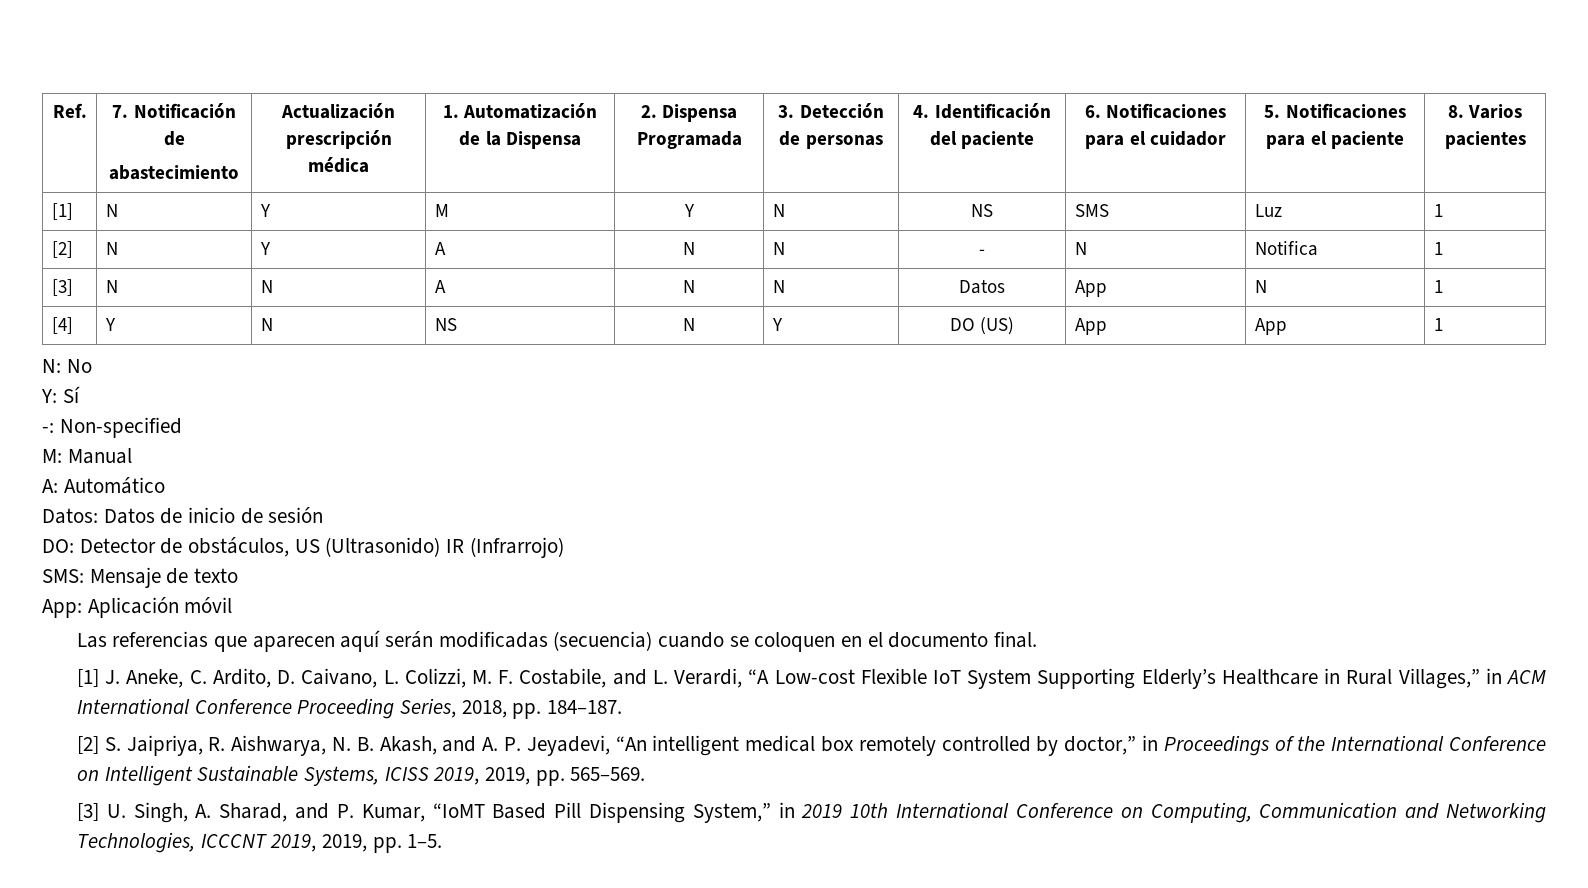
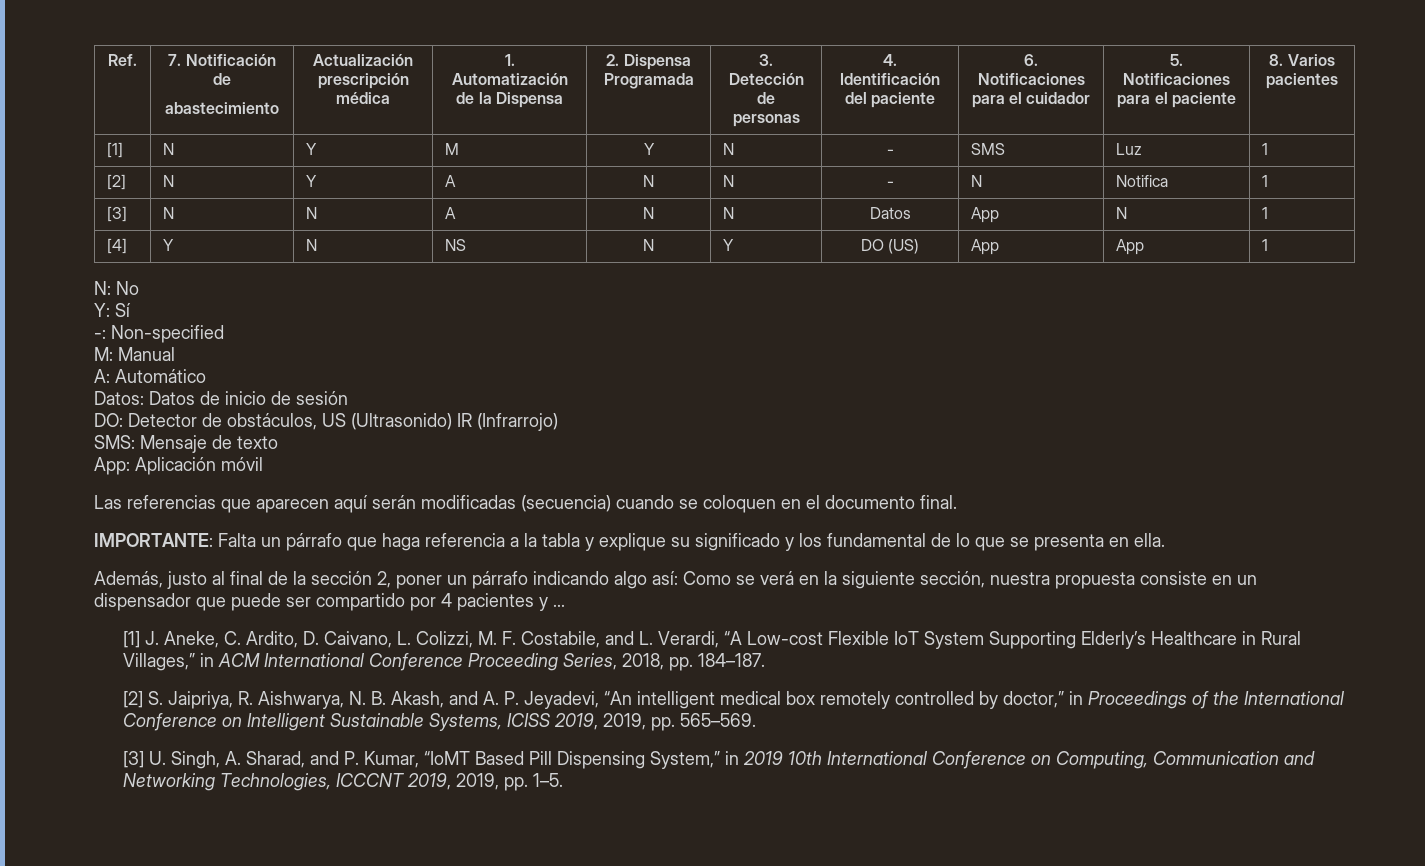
[971,204,993,217] NS -> [886,149,894,155] -
(1038, 639) none -> [94,533,1165,551] [94,571,1257,589] [94,593,565,611] // IMPORTANTE: Falta un párrafo que haga referencia a la tabla y explique su significado y los fundamental de lo que se presenta en ella. // Además, justo al final de la sección 2, poner un párrafo indicando algo así: Como se verá en la siguiente sección, nuestra propuesta consiste en un dispensador que puede ser compartido por 4 pacientes y ...

